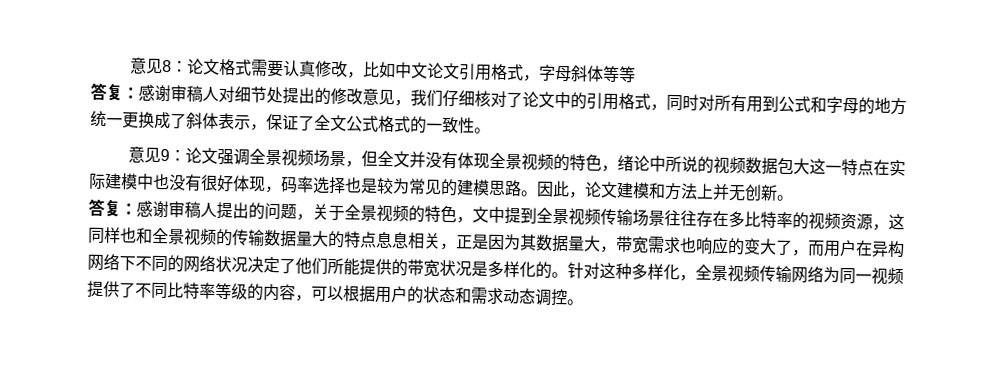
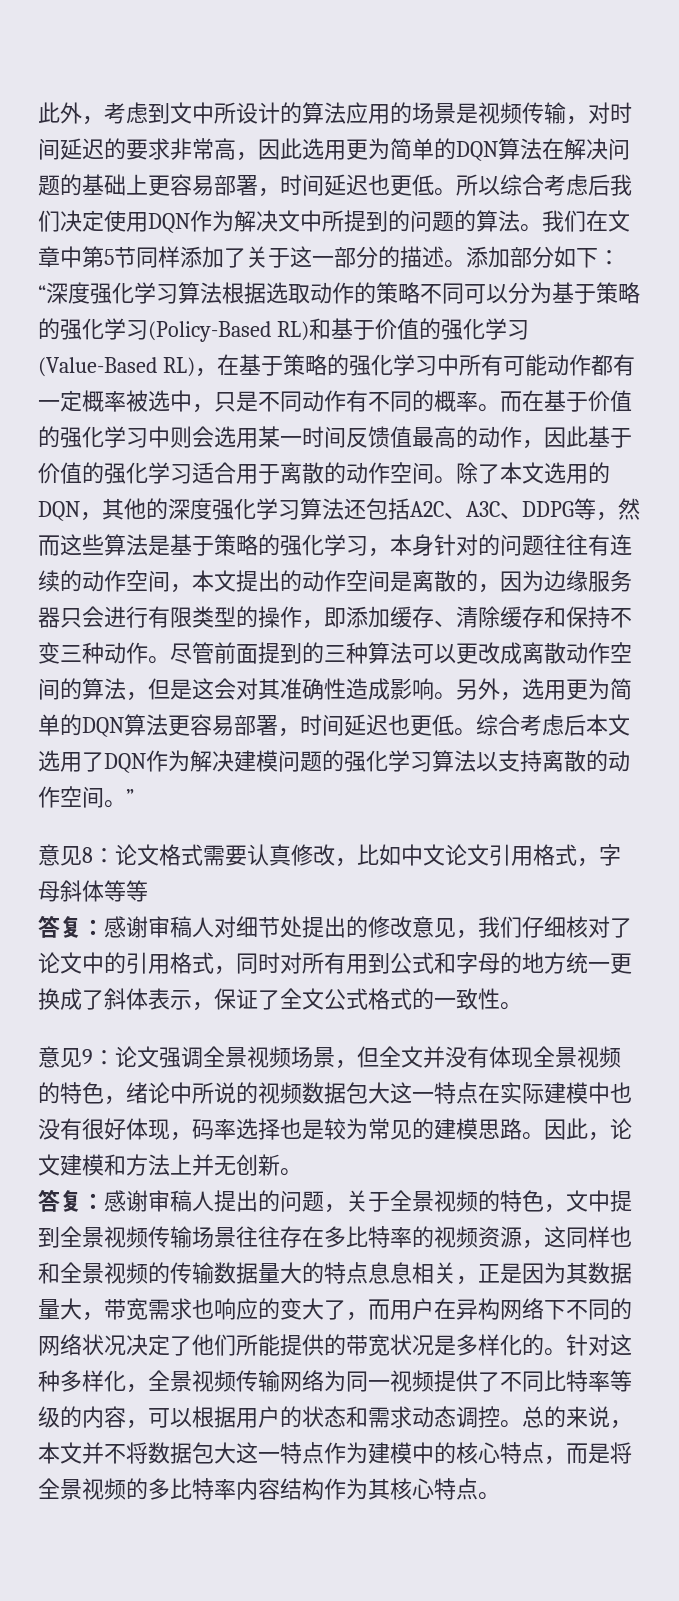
(129, 65) none -> [38,102,632,125] [38,138,630,161] [38,174,632,197] [38,210,630,233] [38,246,620,268] [38,282,640,304] [38,318,529,342] [38,354,635,377] [38,390,632,413] [38,426,632,449] [38,462,610,484] [38,498,640,521] [38,534,632,557] [38,570,632,593] [38,606,632,629] [38,642,632,664] [38,678,632,701] [38,714,630,737] [38,750,630,773] [38,786,134,808] 此外，考虑到文中所设计的算法应用的场景是视频传输，对时间延迟的要求非常高，因此选用更为简单的DQN算法在解决问题的基础上更容易部署，时间延迟也更低。所以综合考虑后我们决定使用DQN作为解决文中所提到的问题的算法。我们在文章中第5节同样添加了关于这一部分的描述。添加部分如下： // “深度强化学习算法根据选取动作的策略不同可以分为基于策略的强化学习(Policy-Based RL)和基于价值的强化学习(Value-Based RL)，在基于策略的强化学习中所有可能动作都有一定概率被选中，只是不同动作有不同的概率。而在基于价值的强化学习中则会选用某一时间反馈值最高的动作，因此基于价值的强化学习适合用于离散的动作空间。除了本文选用的DQN，其他的深度强化学习算法还包括A2C、A3C、DDPG等，然而这些算法是基于策略的强化学习，本身针对的问题往往有连续的动作空间，本文提出的动作空间是离散的，因为边缘服务器只会进行有限类型的操作，即添加缓存、清除缓存和保持不变三种动作。尽管前面提到的三种算法可以更改成离散动作空间的算法，但是这会对其准确性造成影响。另外，选用更为简单的DQN算法更容易部署，时间延迟也更低。综合考虑后本文选用了DQN作为解决建模问题的强化学习算法以支持离散的动作空间。” //
(584, 302) none -> [522,1406,632,1429] [38,1442,632,1465] [38,1478,500,1500] 总的来说，本文并不将数据包大这一特点作为建模中的核心特点，而是将全景视频的多比特率内容结构作为其核心特点。

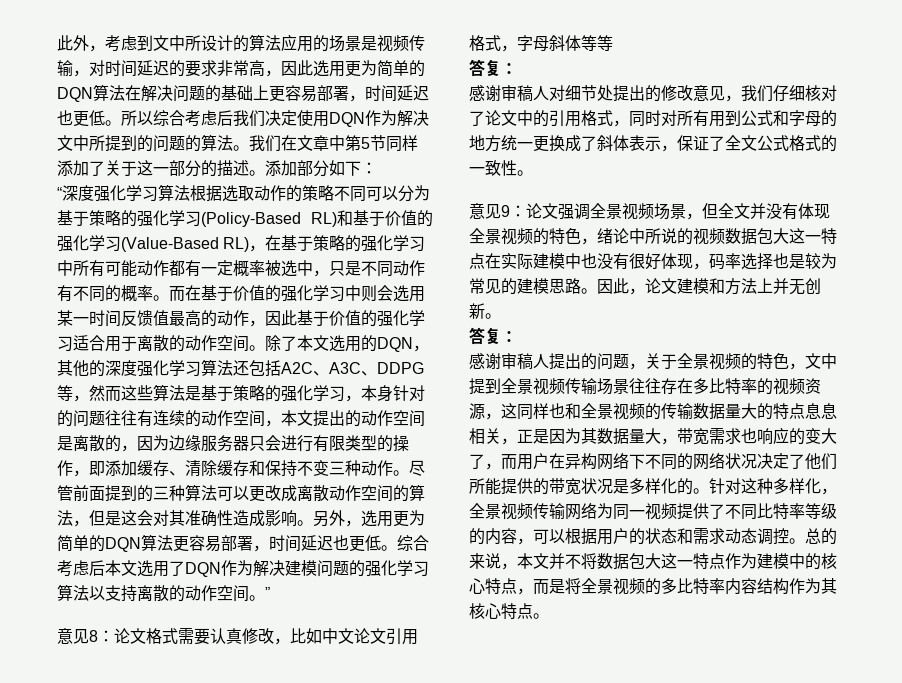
(104, 927) none -> (517, 68) //
(104, 1201) none -> (517, 336) //

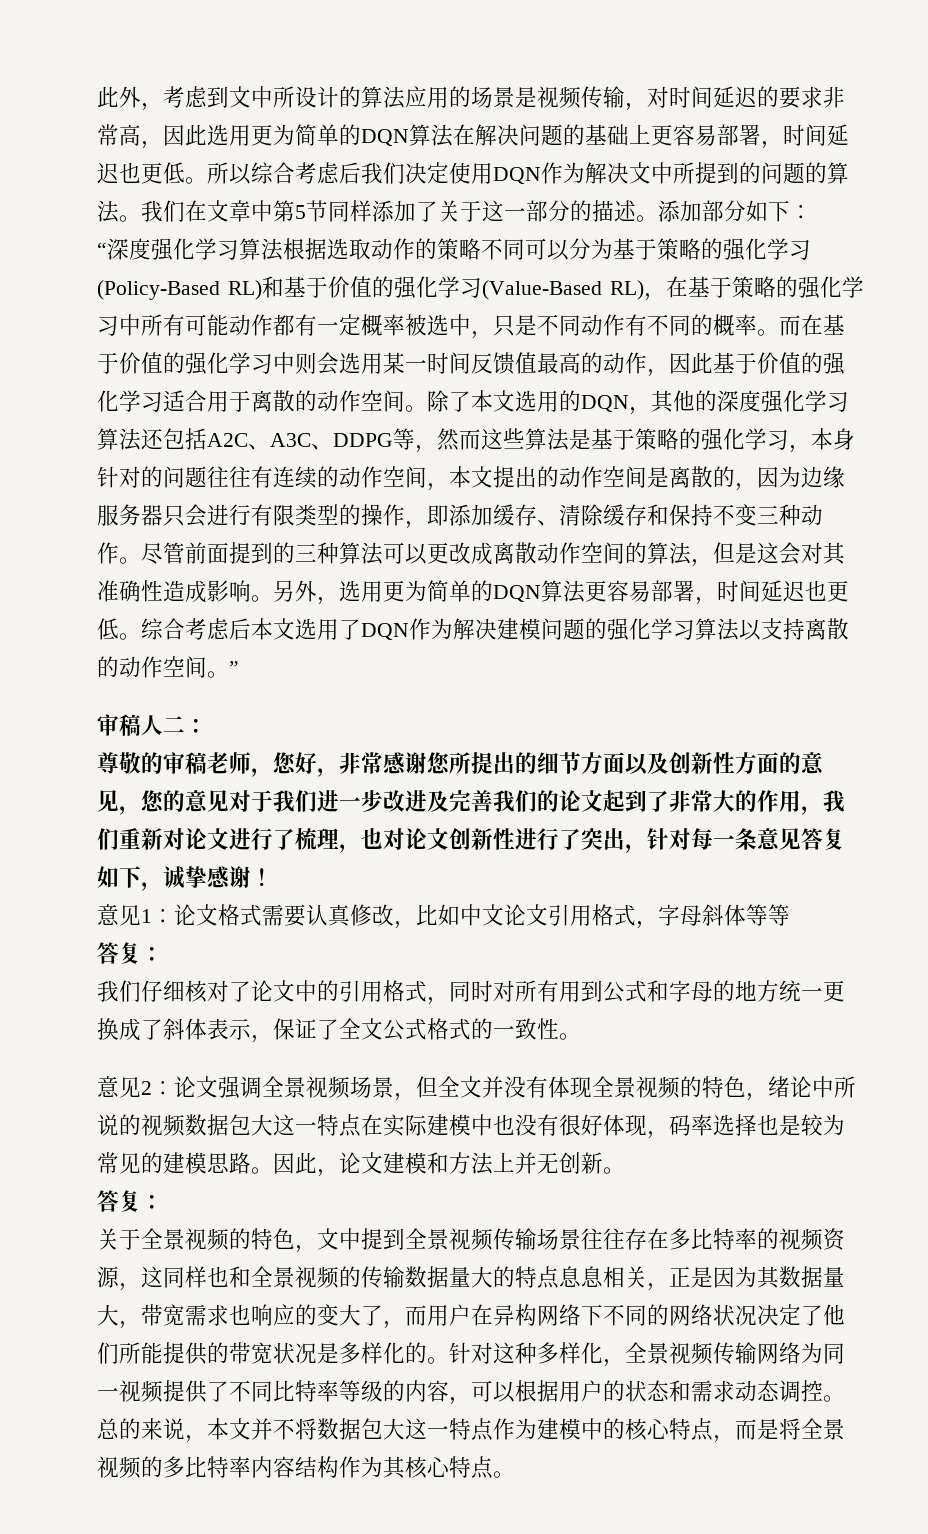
[57,628,98,644] 意见8 -> [97,714,207,736] [97,752,824,777] [97,790,845,815] [97,828,845,853] [97,866,273,891] [97,904,152,926] 审稿人二： // 尊敬的审稿老师，您好，非常感谢您所提出的细节方面以及创新性方面的意见，您的意见对于我们进一步改进及完善我们的论文起到了非常大的作用，我们重新对论文进行了梳理，也对论文创新性进行了突出，针对每一条意见答复如下，诚挚感谢！ // 意见1
[469,85,741,102] 感谢审稿人对细节处提出的修改意见， -> (163, 954) none
[501,205,510,217] 9 -> [141,1081,152,1095] 2
[469,353,645,370] 感谢审稿人提出的问题， -> (163, 1202) none

